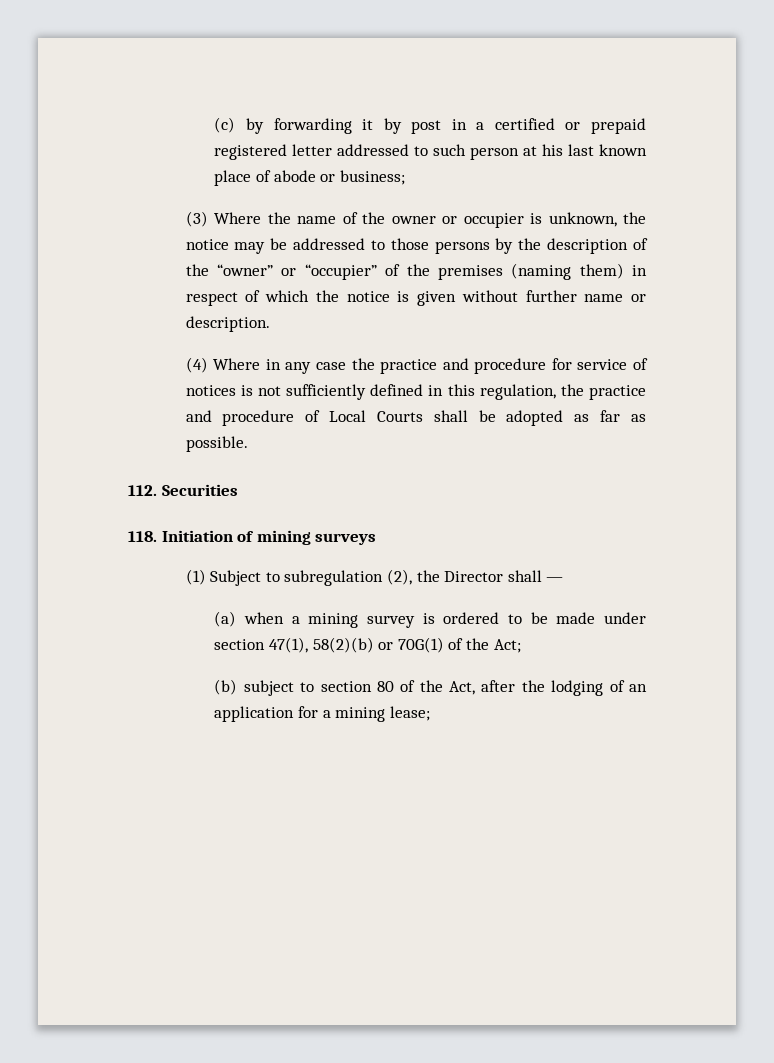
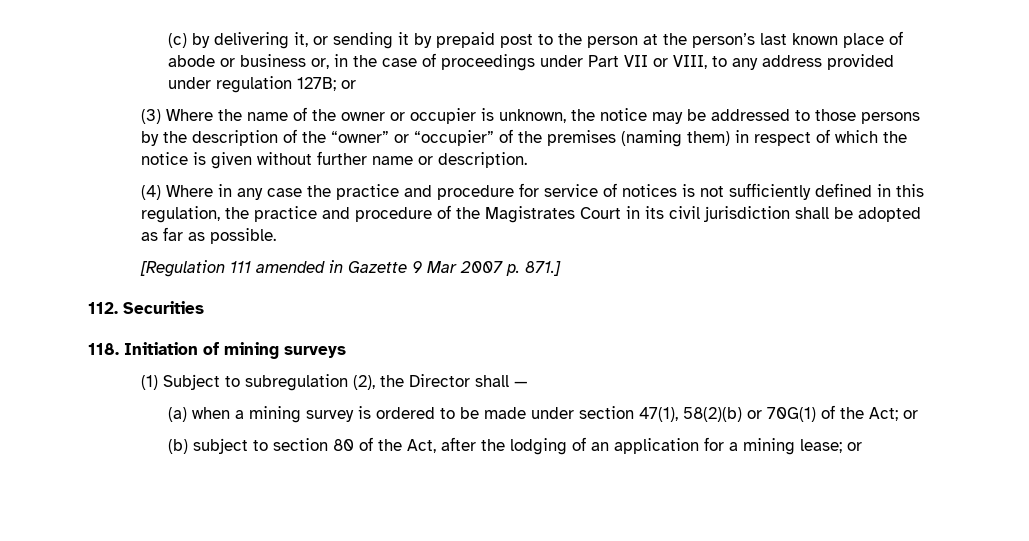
[273,118,646,134] [214,144,564,160] forwarding it by post in a certified or prepaid registered letter addressed to such person at his -> [213,32,755,49] delivering it, or sending it by prepaid post to the person at the person’s
[339,170,405,185] business; -> [239,53,894,71] [167,76,356,93] business or, in the case of proceedings under Part VII or VIII, to any address provided under regulation 127B; or
[329,410,423,422] Local Courts -> [455,206,790,223] the Magistrates Court in its civil jurisdiction
(248, 444) none -> [139,260,561,277] // [Regulation 111 amended in Gazette 9 Mar 2007 p. 871.]
(521, 646) none -> [902,410,918,419] or
(430, 713) none -> [846,442,862,451] or

